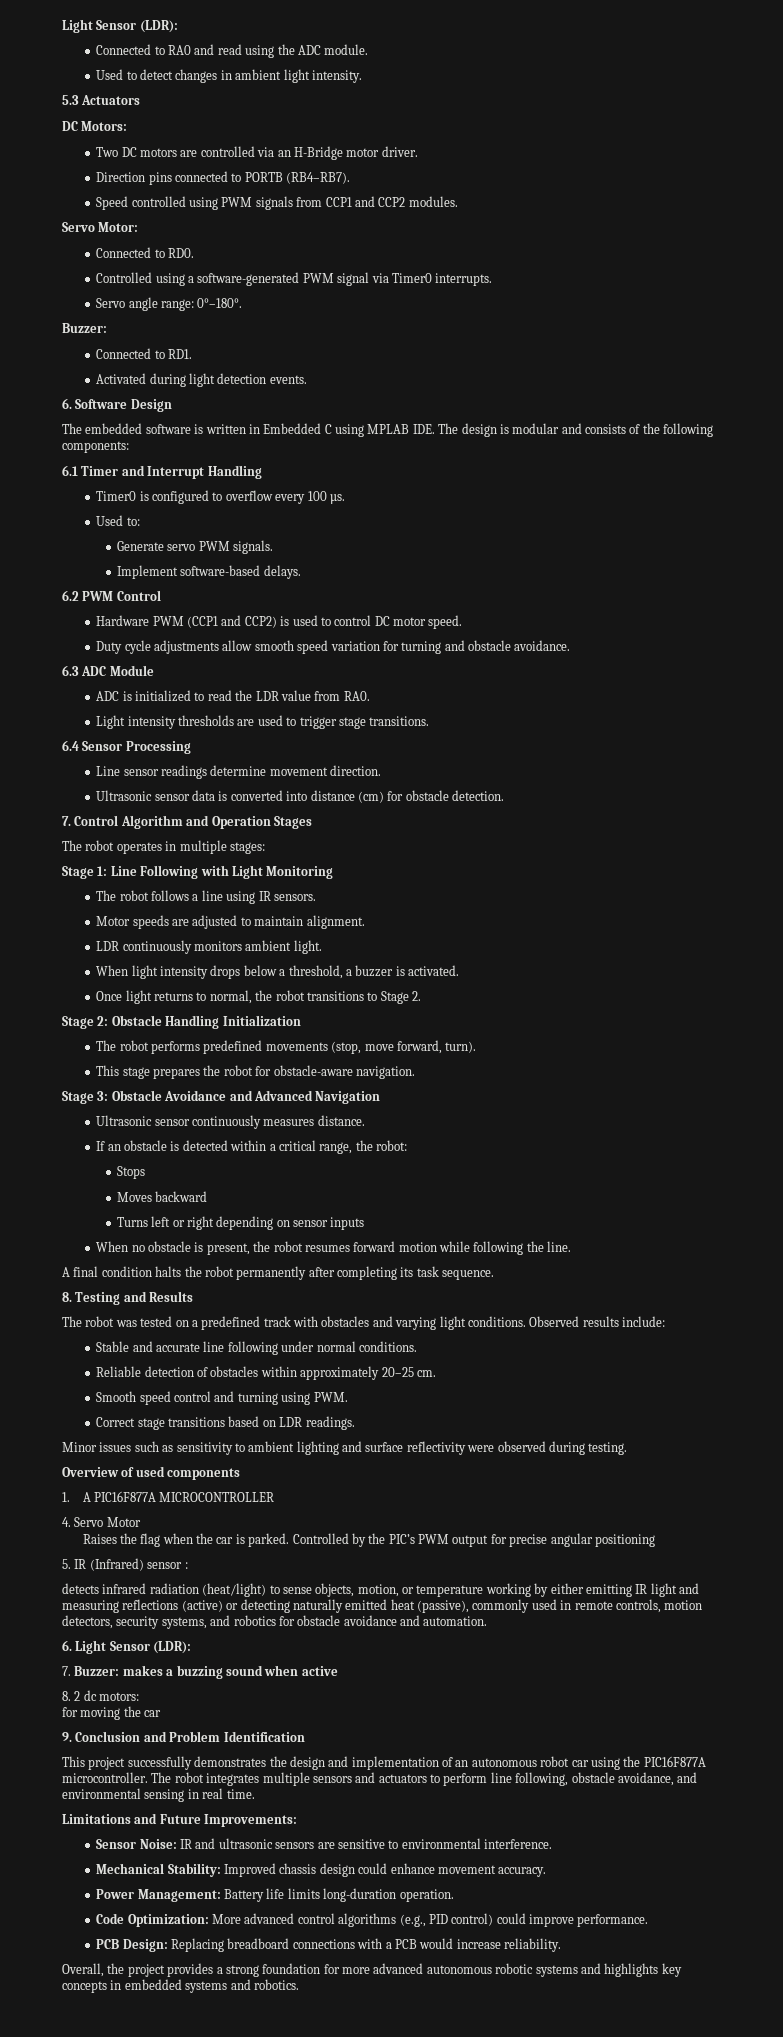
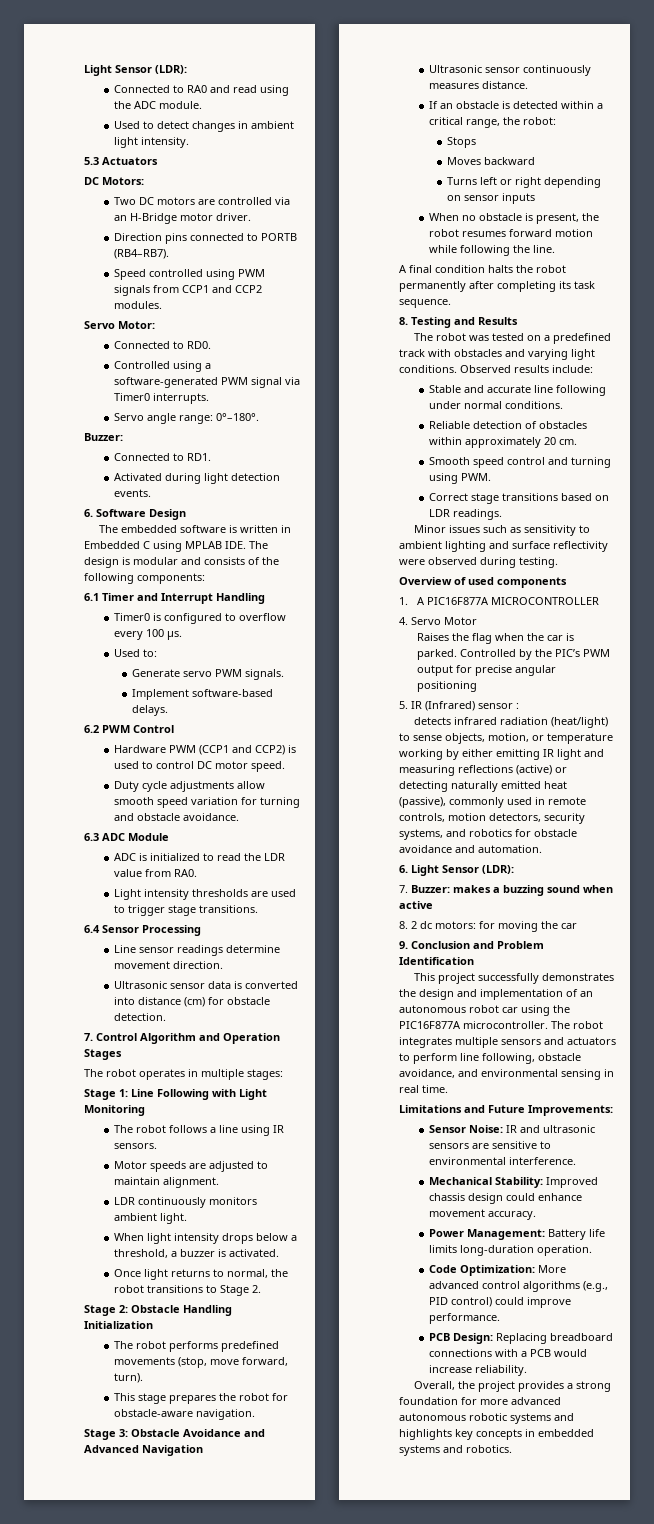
[381,1367,414,1377] 20–25 -> [543,437,556,445] 20
(140, 1696) // -> (476, 925) none

